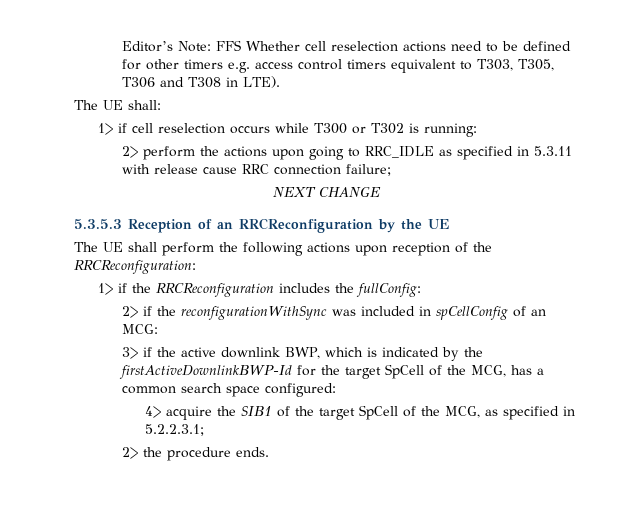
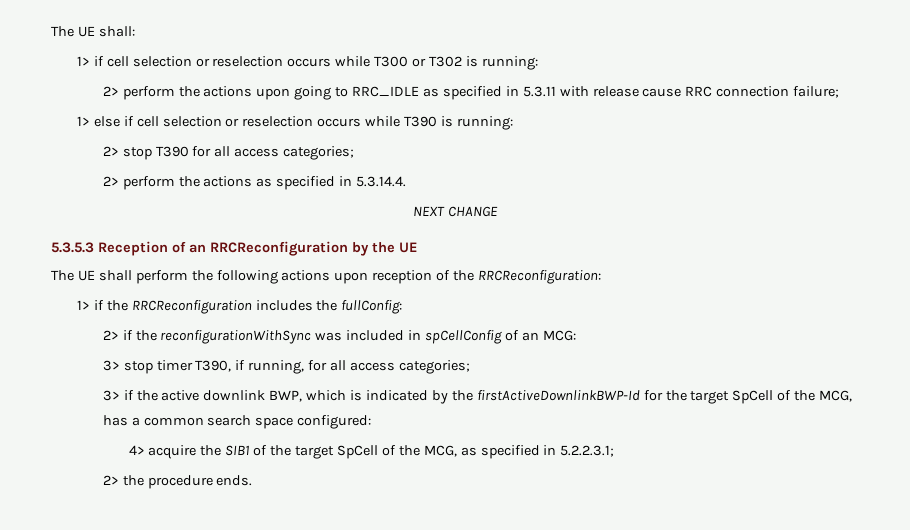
[121,40,571,52] [121,59,554,73] [121,76,280,88] Editor’s Note: FFS Whether cell reselection actions need to be defined for other timers e.g. access control timers equivalent to T303, T305, T306 and T308 in LTE). // -> (51, 31) none
(153, 128) none -> [132,56,210,67] selection or
(391, 170) none -> [76,116,513,130] [102,146,355,160] [102,176,407,190] // 1> else if cell selection or reselection occurs while T390 is running: // 2> stop T390 for all access categories; // 2> perform the actions as specified in 5.3.14.4.
(158, 329) none -> [102,360,470,374] // 3> stop timer T390, if running, for all access categories;

